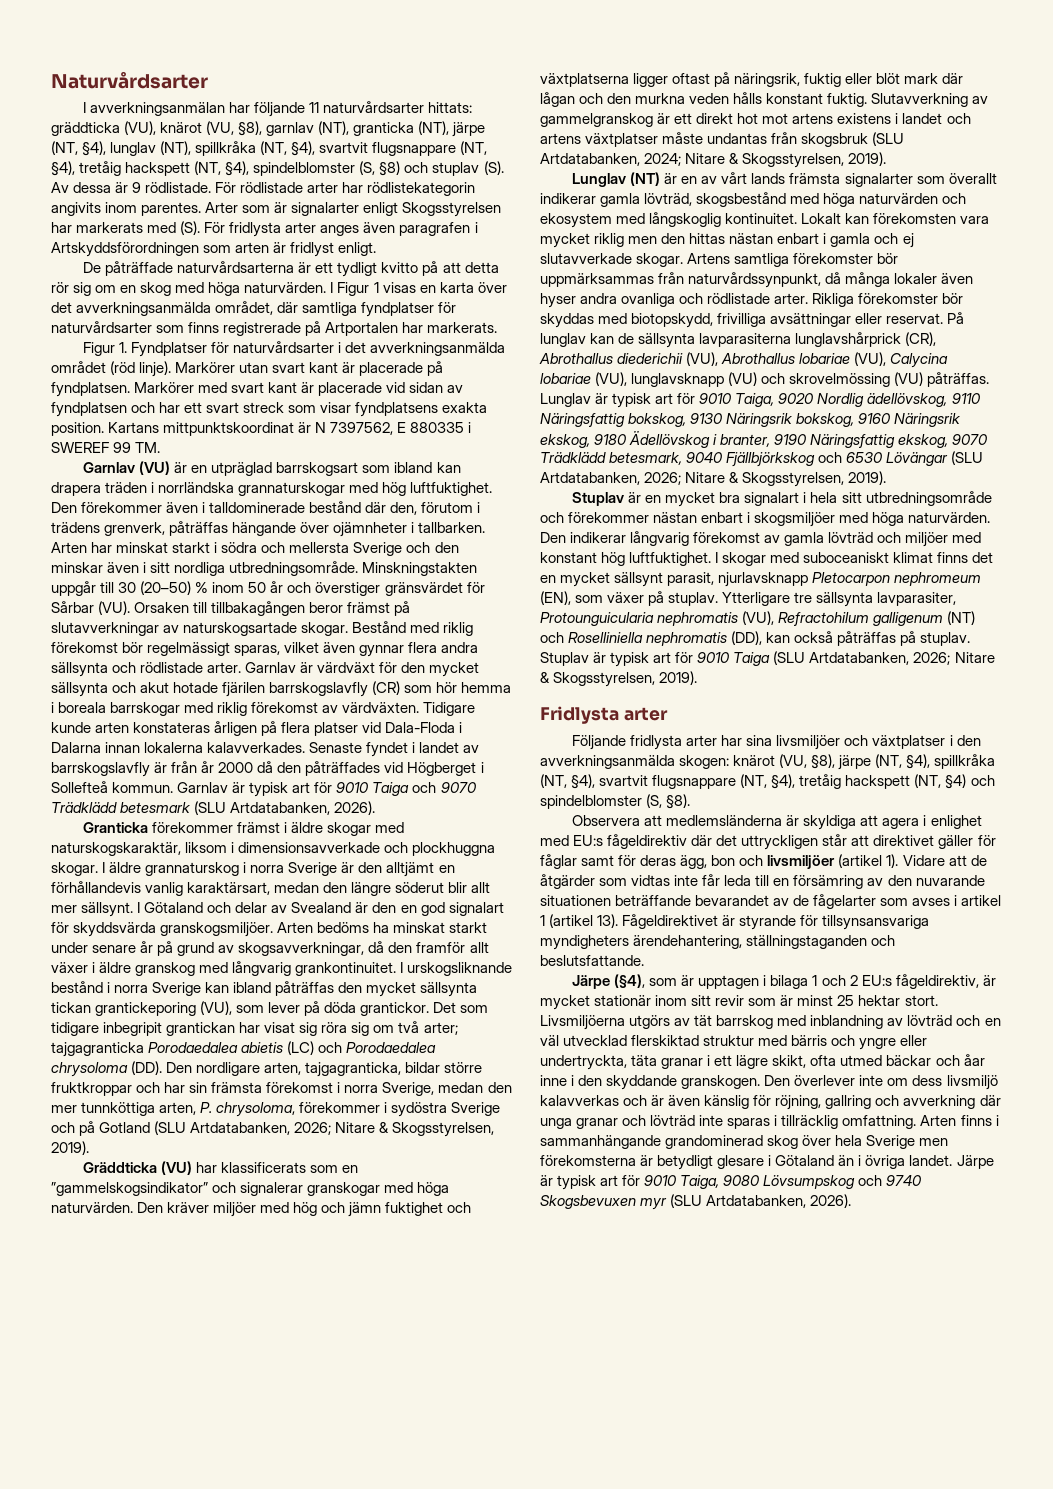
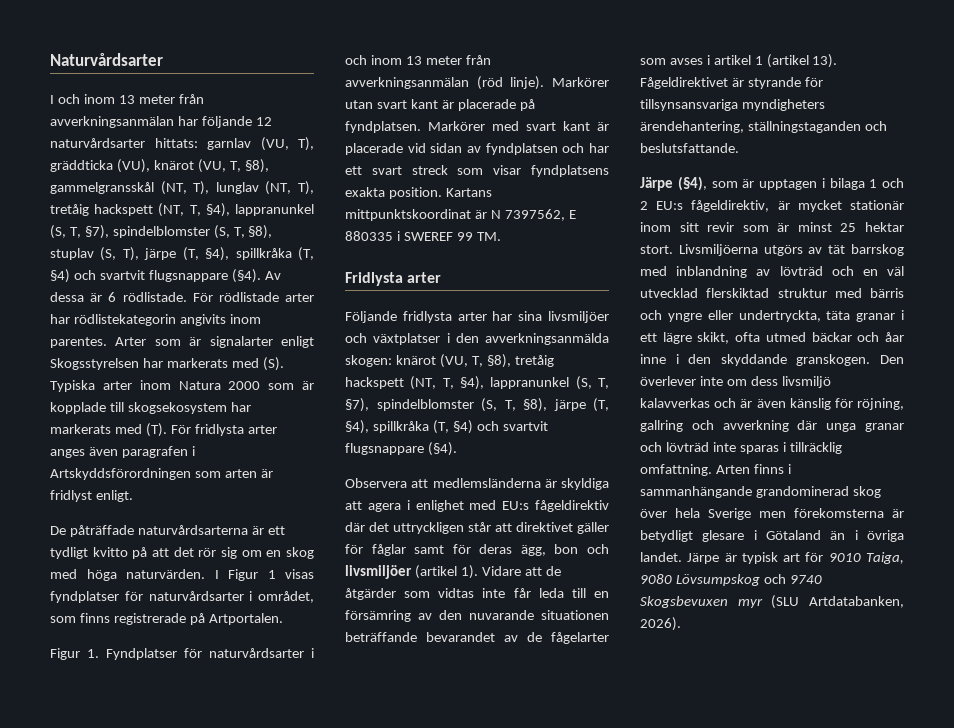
(87, 107) none -> [57,94,204,104] och inom 13 meter från
[309,102,320,113] 11 -> [255,117,272,126] 12
(473, 107) none -> [207,137,314,151] garnlav (VU, T),
[238,121,486,137] [51,141,488,156] [51,161,504,176] §8), garnlav (NT), granticka (NT), järpe (NT, §4), lunglav (NT), spillkråka (NT, §4), svartvit flugsnappare (NT, §4), tretåig hackspett (NT, §4), spindelblomster (S, §8) och stuplav (S). -> [229,159,269,173] [50,181,314,195] [50,203,314,217] [50,225,273,239] [50,247,314,261] [50,269,261,283] T, §8), gammelgransskål (NT, T), lunglav (NT, T), tretåig hackspett (NT, T, §4), lappranunkel (S, T, §7), spindelblomster (S, T, §8), stuplav (S, T), järpe (T, §4), spillkråka (T, §4) och svartvit flugsnappare (§4).
[132,182,142,193] 9 -> [108,292,117,302] 6
(201, 228) none -> [50,380,314,392] [50,402,251,414] [50,423,167,437] Typiska arter inom Natura 2000 som är kopplade till skogsekosystem har markerats med (T).
[464,262,499,273] detta -> [173,547,194,557] det
[419,282,507,293] [51,301,358,316] en karta över det avverkningsanmälda området, där samtliga -> (314, 574) none
(152, 327) none -> [249,591,314,603] i området,
[325,322,498,336] Artportalen har markerats. -> [208,613,283,625] Artportalen.
[345,342,506,356] [51,361,106,373] det avverkningsanmälda området -> [345,55,491,65] [345,77,469,89] och inom 13 meter från avverkningsanmälan
[83,461,461,476] [51,482,493,496] [51,501,481,515] [51,521,486,537] [51,542,459,556] [51,561,478,576] [51,581,485,596] [51,601,411,616] [51,621,474,636] [51,642,479,657] [51,662,480,677] [51,681,512,697] [51,702,476,716] [51,721,463,736] [51,742,480,757] [51,761,484,777] [51,781,477,797] [51,801,376,815] [83,822,405,836] [51,842,496,856] [51,862,455,877] [51,881,491,896] [51,902,504,917] [51,922,488,937] [51,941,489,956] [51,961,513,976] [51,981,478,997] [51,1001,489,1016] [51,1021,458,1036] [51,1041,437,1057] [51,1061,483,1077] [51,1082,512,1096] [51,1102,501,1117] [51,1121,495,1137] [51,1141,89,1155] [83,1161,359,1175] [51,1182,450,1196] [51,1202,472,1217] [540,72,964,87] [540,92,989,107] [540,113,971,127] [540,132,905,147] [540,152,887,168] [572,172,997,187] [540,192,967,207] [540,212,990,228] [540,233,914,248] [540,253,899,267] [540,272,974,288] [540,293,964,308] [540,312,965,328] [540,332,937,348] [539,352,949,368] [540,372,990,387] [540,393,981,408] [540,413,962,427] [540,431,989,448] [540,451,984,467] [540,471,887,487] [572,491,992,507] [540,512,991,527] [540,531,982,547] [540,552,994,566] [540,572,982,587] [540,591,957,607] [540,611,976,626] [540,631,971,646] [540,651,995,667] [540,671,698,687] // Garnlav (VU) är en utpräglad barrskogsart som ibland kan drapera träden i norrländska grannaturskogar med hög luftfuktighet. Den förekommer även i talldominerade bestånd där den, förutom i trädens grenverk, påträffas hängande över ojämnheter i tallbarken. Arten har minskat starkt i södra och mellersta Sverige och den minskar även i sitt nordliga utbredningsområde. Minskningstakten uppgår till 30 (20–50) % inom 50 år och överstiger gränsvärdet för Sårbar (VU). Orsaken till tillbakagången beror främst på slutavverkningar av naturskogsartade skogar. Bestånd med riklig förekomst bör regelmässigt sparas, vilket även gynnar flera andra sällsynta och rödlistade arter. Garnlav är värdväxt för den mycket sällsynta och akut hotade fjärilen barrskogslavfly (CR) som hör hemma i boreala barrskogar med riklig förekomst av värdväxten. Tidigare kunde arten konstateras årligen på flera platser vid Dala-Floda i Dalarna innan lokalerna kalavverkades. Senaste fyndet i landet av barrskogslavfly är från år 2000 då den påträffades vid Högberget i Sollefteå kommun. Garnlav är typisk art för 9010 Taiga och 9070 Trädklädd betesmark (SLU Artdatabanken, 2026). // Granticka förekommer främst i äldre skogar med naturskogskaraktär, liksom i dimensionsavverkade och plockhuggna skogar. I äldre grannaturskog i norra Sverige är den alltjämt en förhållandevis vanlig karaktärsart, medan den längre söderut blir allt mer sällsynt. I Götaland och delar av Svealand är den en god signalart för skyddsvärda granskogsmiljöer. Arten bedöms ha minskat starkt under senare år på grund av skogsavverkningar, då den framför allt växer i äldre granskog med långvarig grankontinuitet. I urskogsliknande bestånd i norra Sverige kan ibland påträffas den mycket sällsynta tickan grantickeporing (VU), som lever på döda grantickor. Det som tidigare inbegripit grantickan har visat sig röra sig om två arter; tajgagranticka Porodaedalea abietis (LC) och Porodaedalea chrysoloma (DD). Den nordligare arten, tajgagranticka, bildar större fruktkroppar och har sin främsta förekomst i norra Sverige, medan den mer tunnköttiga arten, P. chrysoloma, förekommer i sydöstra Sverige och på Gotland (SLU Artdatabanken, 2026; Nitare & Skogsstyrelsen, 2019). // Gräddticka (VU) har klassificerats som en ”gammelskogsindikator” och signalerar granskogar med höga naturvärden. Den kräver miljöer med hög och jämn fuktighet och växtplatserna ligger oftast på näringsrik, fuktig eller blöt mark där lågan och den murkna veden hålls konstant fuktig. Slutavverkning av gammelgranskog är ett direkt hot mot artens existens i landet och artens växtplatser måste undantas från skogsbruk (SLU Artdatabanken, 2024; Nitare & Skogsstyrelsen, 2019). // Lunglav (NT) är en av vårt lands främsta signalarter som överallt indikerar gamla lövträd, skogsbestånd med höga naturvärden och ekosystem med långskoglig kontinuitet. Lokalt kan förekomsten vara mycket riklig men den hittas nästan enbart i gamla och ej slutavverkade skogar. Artens samtliga förekomster bör uppmärksammas från naturvårdssynpunkt, då många lokaler även hyser andra ovanliga och rödlistade arter. Rikliga förekomster bör skyddas med biotopskydd, frivilliga avsättningar eller reservat. På lunglav kan de sällsynta lavparasiterna lunglavshårprick (CR), Abrothallus diederichii (VU), Abrothallus lobariae (VU), Calycina lobariae (VU), lunglavsknapp (VU) och skrovelmössing (VU) påträffas. Lunglav är typisk art för 9010 Taiga, 9020 Nordlig ädellövskog, 9110 Näringsfattig bokskog, 9130 Näringsrik bokskog, 9160 Näringsrik ekskog, 9180 Ädellövskog i branter, 9190 Näringsfattig ekskog, 9070 Trädklädd betesmark, 9040 Fjällbjörkskog och 6530 Lövängar (SLU Artdatabanken, 2026; Nitare & Skogsstyrelsen, 2019). // Stuplav är en mycket bra signalart i hela sitt utbredningsområde och förekommer nästan enbart i skogsmiljöer med höga naturvärden. Den indikerar långvarig förekomst av gamla lövträd och miljöer med konstant hög luftfuktighet. I skogar med suboceaniskt klimat finns det en mycket sällsynt parasit, njurlavsknapp Pletocarpon nephromeum (EN), som växer på stuplav. Ytterligare tre sällsynta lavparasiter, Protounguicularia nephromatis (VU), Refractohilum galligenum (NT) och Roselliniella nephromatis (DD), kan också påträffas på stuplav. Stuplav är typisk art för 9010 Taiga (SLU Artdatabanken, 2026; Nitare & Skogsstyrelsen, 2019). -> (501, 236) none
[811,754,996,770] [540,774,995,789] [540,794,691,809] §8), järpe (NT, §4), spillkråka (NT, §4), svartvit flugsnappare (NT, §4), tretåig hackspett (NT, §4) och spindelblomster (S, §8). -> [471,354,554,368] [345,376,609,390] [345,398,609,412] [345,420,548,434] [345,442,457,456] T, §8), tretåig hackspett (NT, T, §4), lappranunkel (S, T, §7), spindelblomster (S, T, §8), järpe (T, §4), spillkråka (T, §4) och svartvit flugsnappare (§4).

